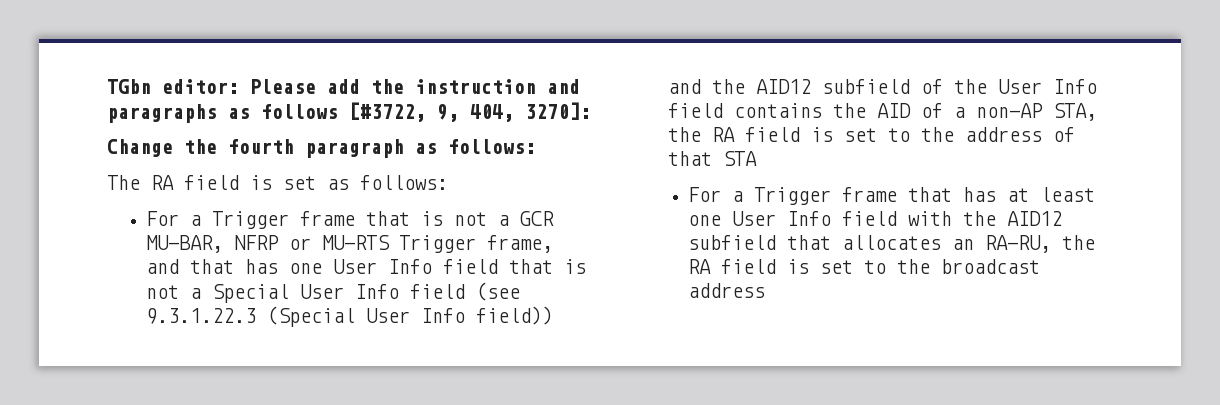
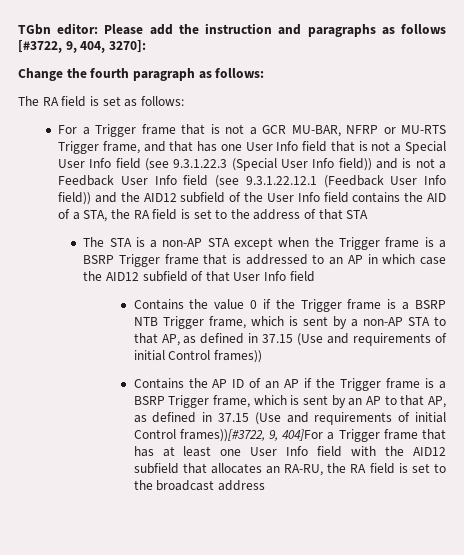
(701, 86) none -> [402,158,447,169] [58,175,446,188] [58,192,117,205] is not a Feedback User Info field (see 9.3.1.22.12.1 (Feedback User Info field)) and
[975,103,1043,118] non-AP -> (80, 216) none
[688,187,722,202] For -> [83,237,446,250] [83,254,446,267] [83,271,315,282] [133,299,446,312] [133,316,446,329] [133,333,447,346] [133,350,262,363] [133,378,447,391] [133,395,447,408] [133,412,446,425] [133,429,324,442] The STA is a non-AP STA except when the Trigger frame is a BSRP Trigger frame that is addressed to an AP in which case the AID12 subfield of that User Info field // Contains the value 0 if the Trigger frame is a BSRP NTB Trigger frame, which is sent by a non-AP STA to that AP, as defined in 37.15 (Use and requirements of initial Control frames)) // Contains the AP ID of an AP if the Trigger frame is a BSRP Trigger frame, which is sent by an AP to that AP, as defined in 37.15 (Use and requirements of initial Control frames))[#3722, 9, 404]For

